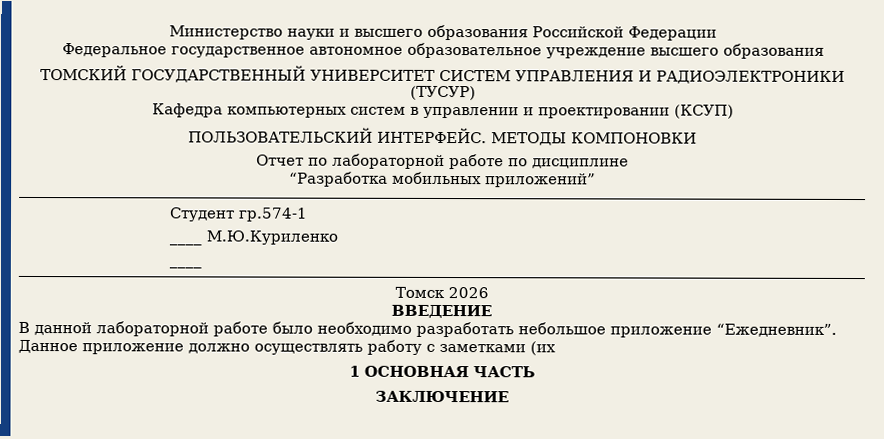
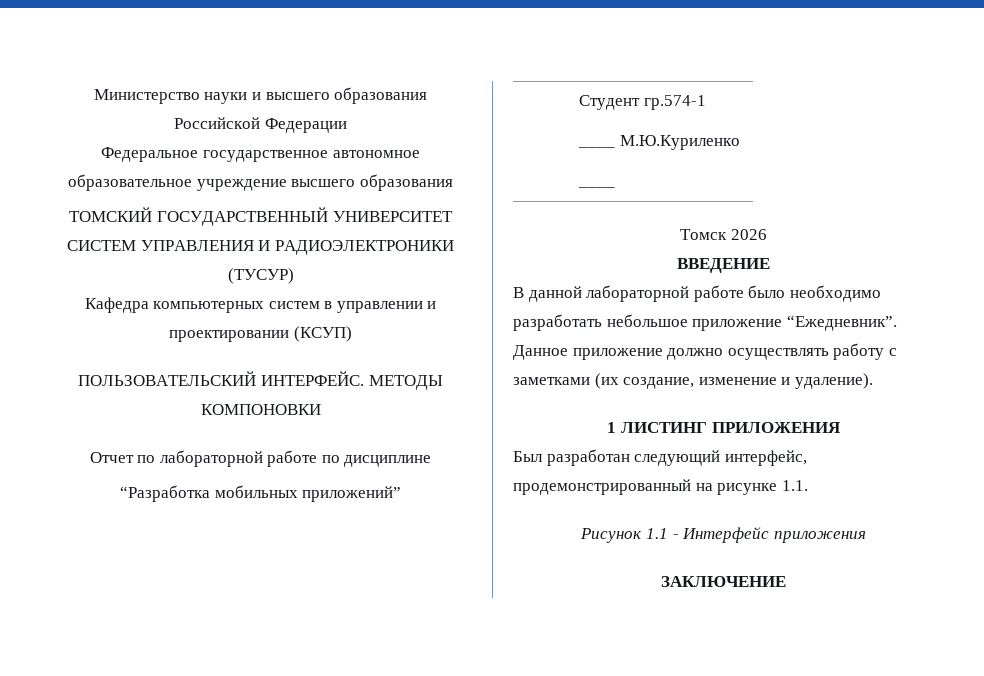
[348,365,535,378] // 1 ОСНОВНАЯ ЧАСТЬ -> [623,373,873,389] [607,422,840,433] [513,449,807,466] [513,479,808,495] [580,527,866,543] создание, изменение и удаление). // 1 ЛИСТИНГ ПРИЛОЖЕНИЯ // Был разработан следующий интерфейс, продемонстрированный на рисунке 1.1. // Рисунок 1.1 - Интерфейс приложения

